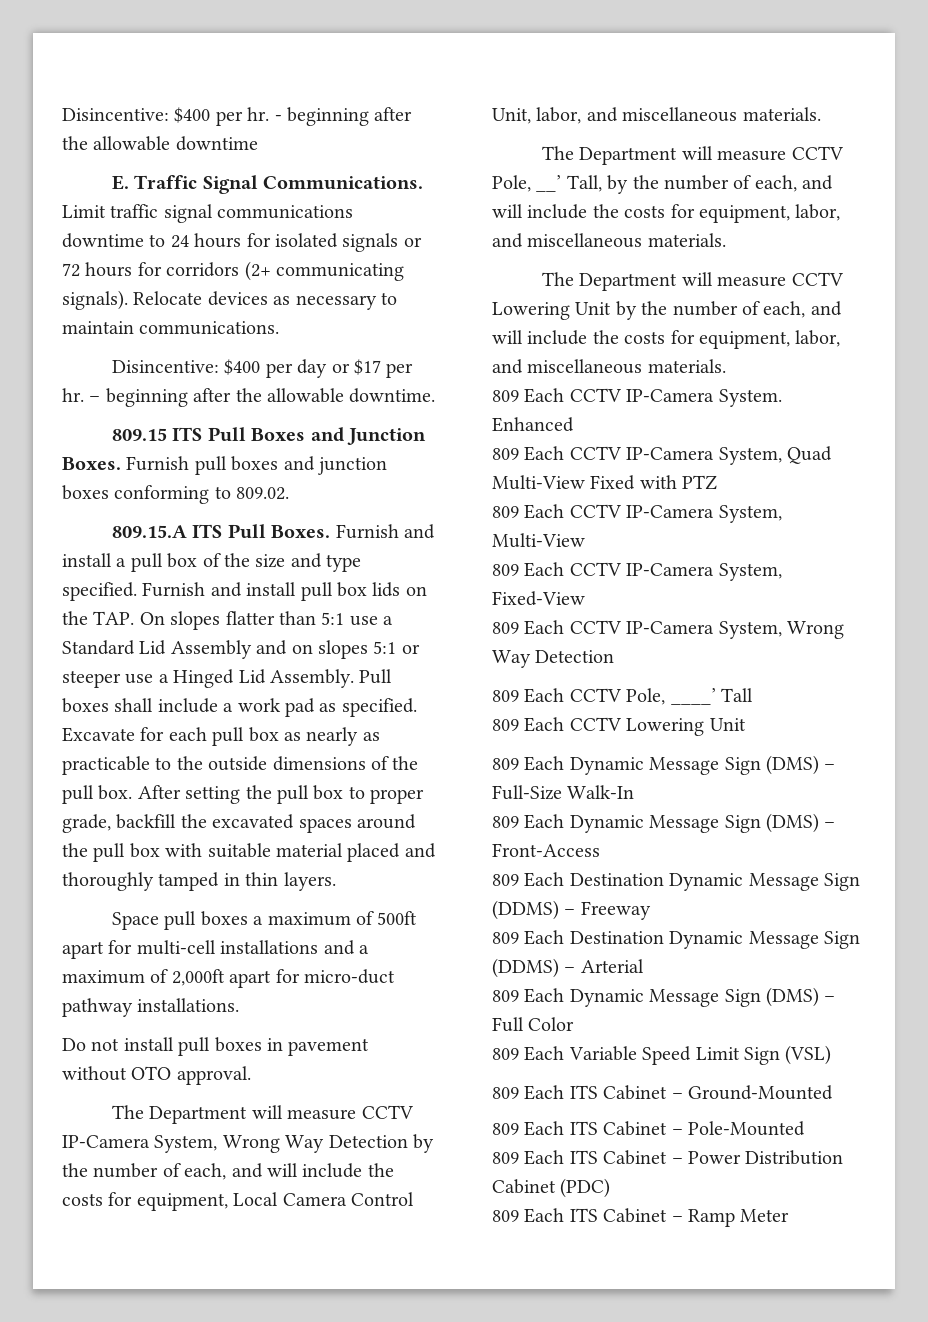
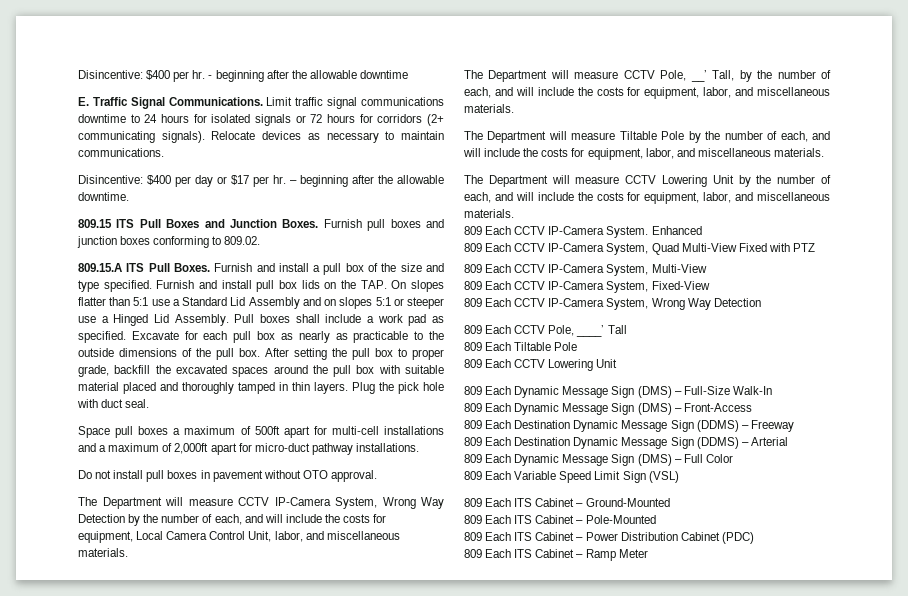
(336, 881) none -> [352,382,444,394] [77,399,150,408] Plug the pick hole with duct seal.
(726, 240) none -> [464,131,830,143] [463,148,824,160] // The Department will measure Tiltable Pole by the number of each, and will include the costs for equipment, labor, and miscellaneous materials.
(753, 695) none -> [464,342,578,351] // 809 Each Tiltable Pole

